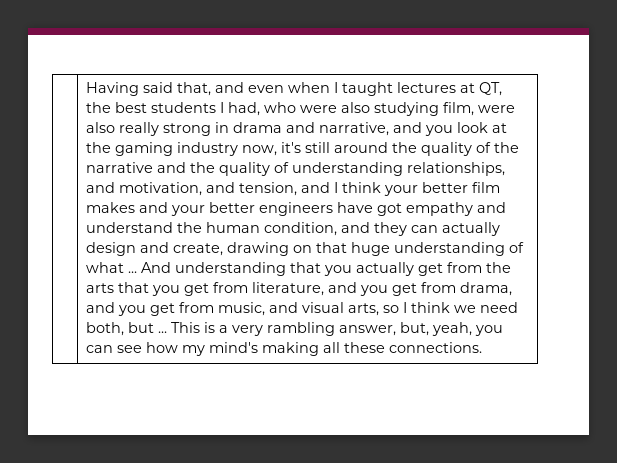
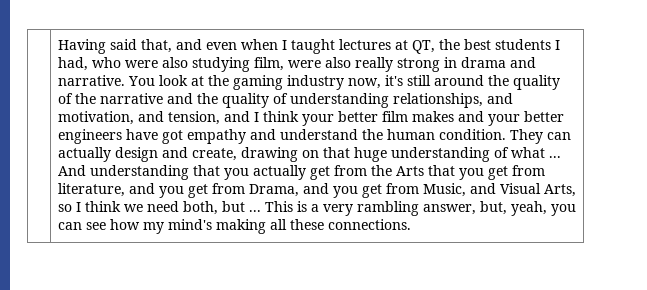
[318,122,453,136] narrative, and you -> [57,75,155,86] narrative. You
[263,222,407,236] condition, and they -> [438,129,543,144] condition. They
[85,283,114,293] arts -> [395,166,424,176] Arts
[459,282,512,296] [85,302,379,316] drama, and you get from music, and visual arts, -> [248,183,576,198] Drama, and you get from Music, and Visual Arts,

